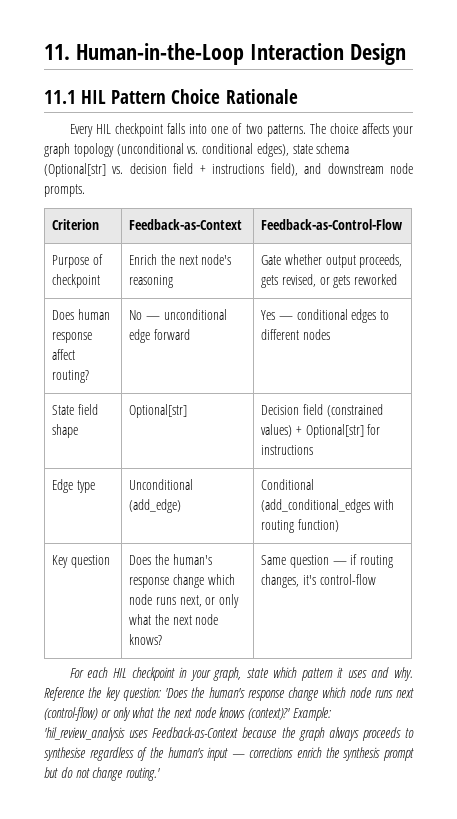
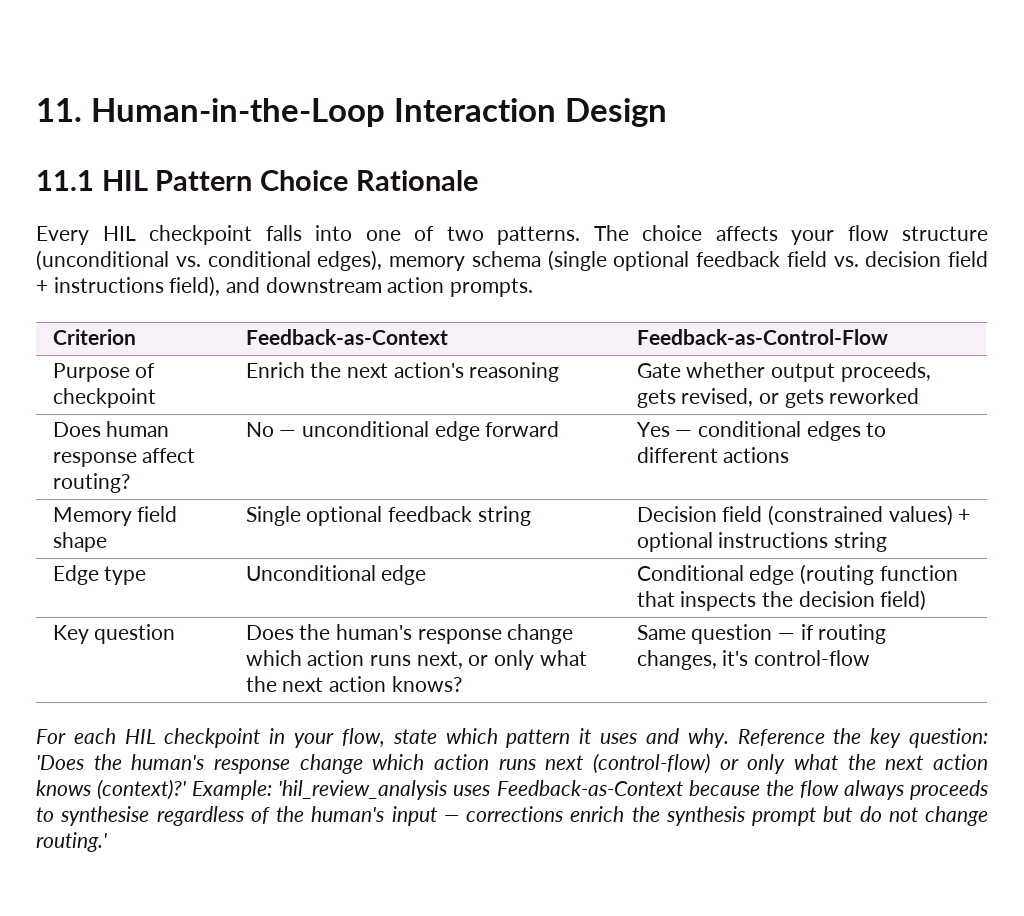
[44,143,114,157] graph topology -> [847,225,988,241] flow structure
[292,143,350,154] [44,163,106,177] state schema (Optional[str] -> [389,250,827,271] memory schema (single optional feedback field
[390,163,414,174] node -> [387,277,445,293] action
[201,254,232,265] node's -> [393,362,464,378] action's
[302,329,330,340] [52,405,75,415] nodes // State -> [723,447,790,463] [52,507,132,526] actions // Memory
[129,404,188,418] Optional[str] -> [245,506,531,526] Single optional feedback string
[305,424,381,438] [261,445,314,455] Optional[str] for instructions -> [636,532,887,552] optional instructions string
[129,499,182,513] (add_edge) -> [381,565,427,585] edge
[261,499,394,513] [261,519,339,533] (add_conditional_edges with routing function) -> [749,564,958,585] [636,590,927,611] edge (routing function that inspects the decision field)
[129,594,153,605] node -> [307,650,365,666] action
[195,614,219,625] node -> [328,676,386,692] action
[213,667,242,681] graph, -> [341,728,385,747] flow,
[349,687,372,698] node -> [434,754,489,770] action
[194,707,217,718] node -> [932,754,988,770] action
[298,727,325,741] graph -> [799,780,839,798] flow

